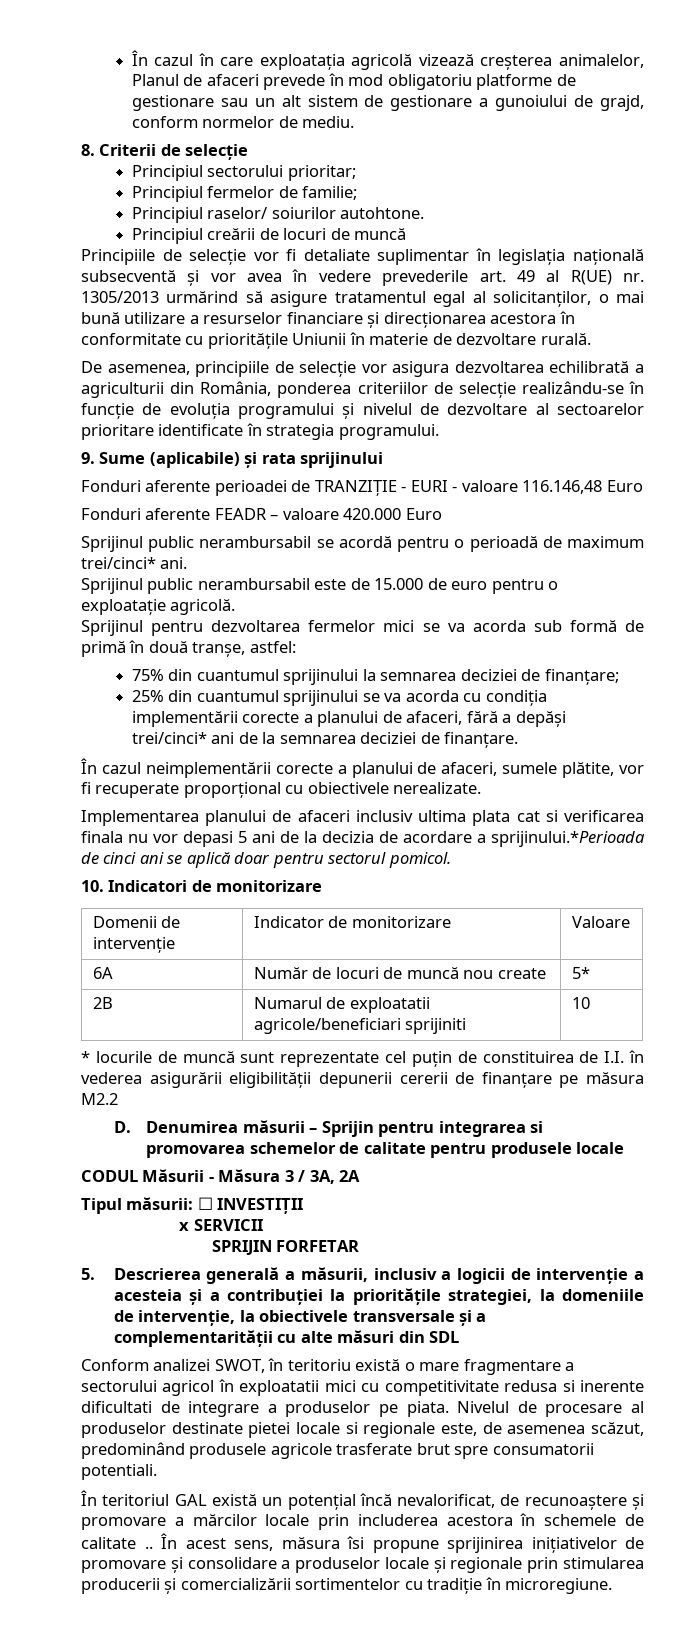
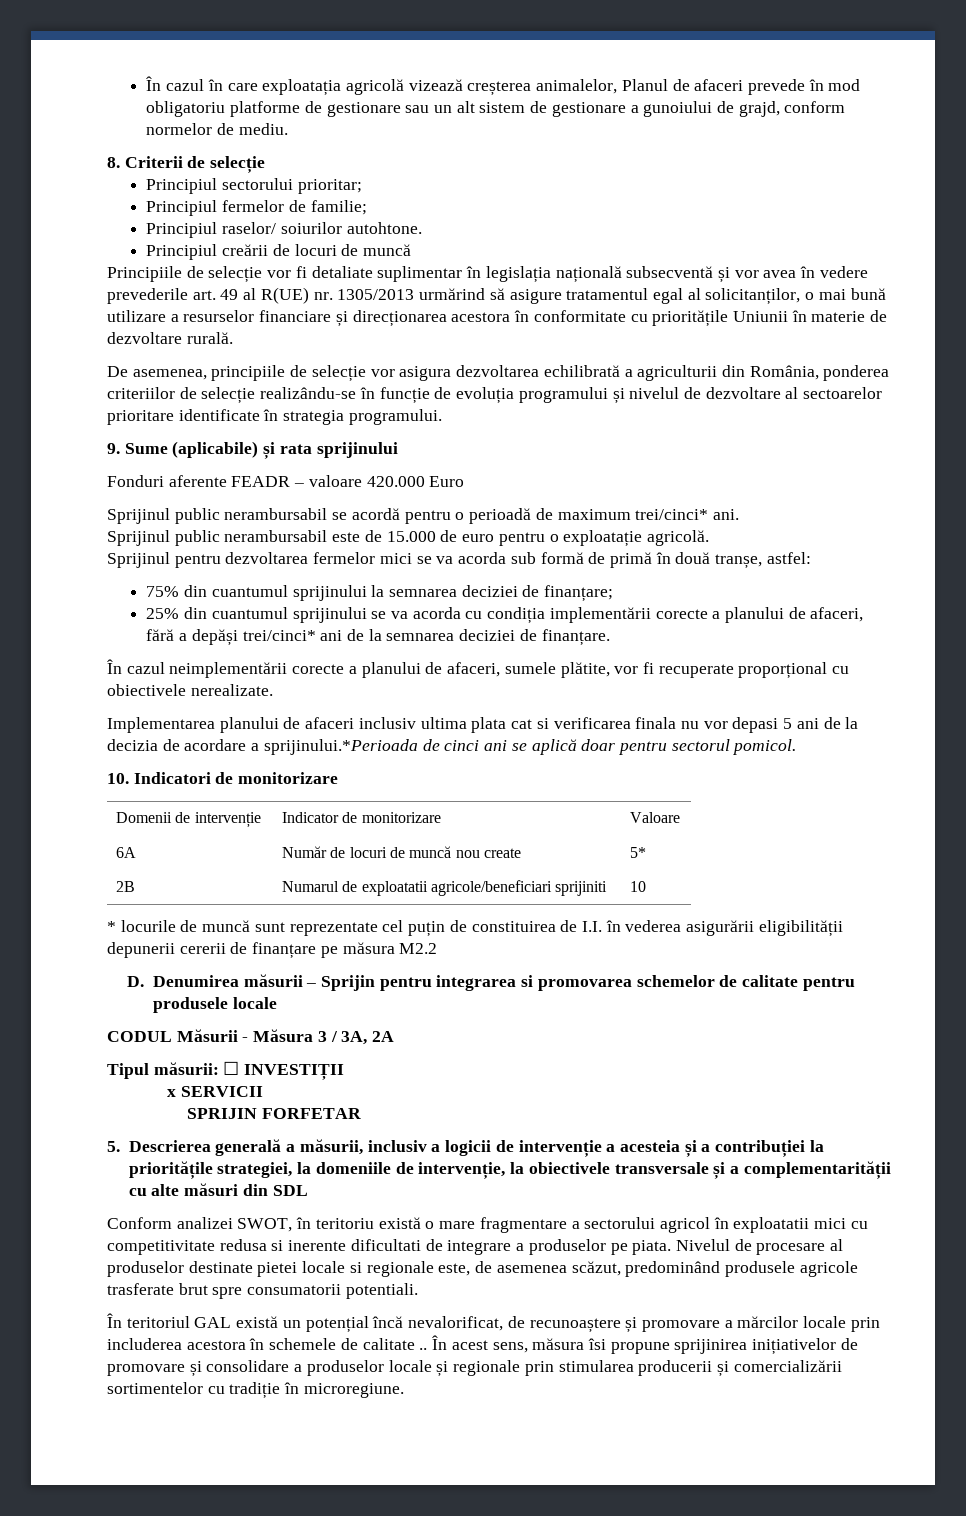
[81,480,643,496] // Fonduri aferente perioadei de TRANZIȚIE - EURI - valoare 116.146,48 Euro -> (398, 450) none

